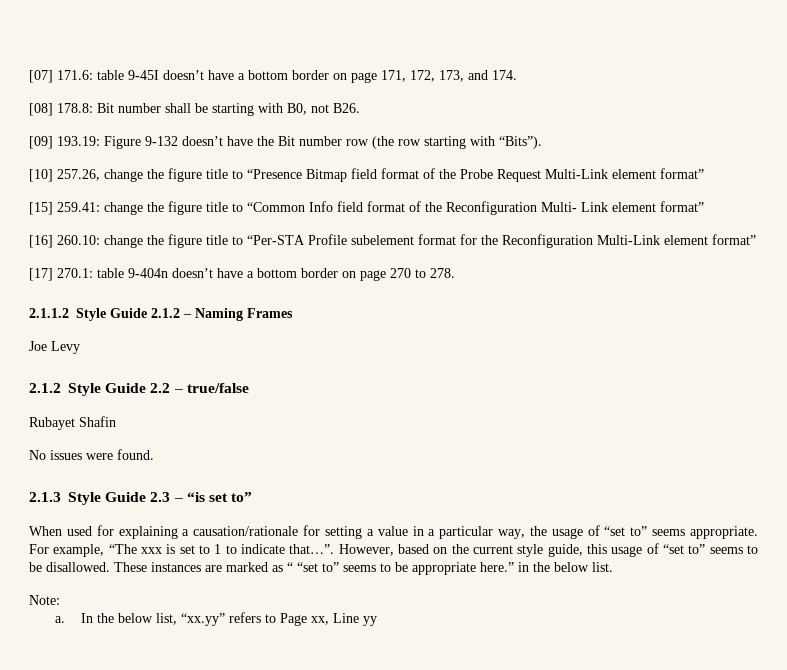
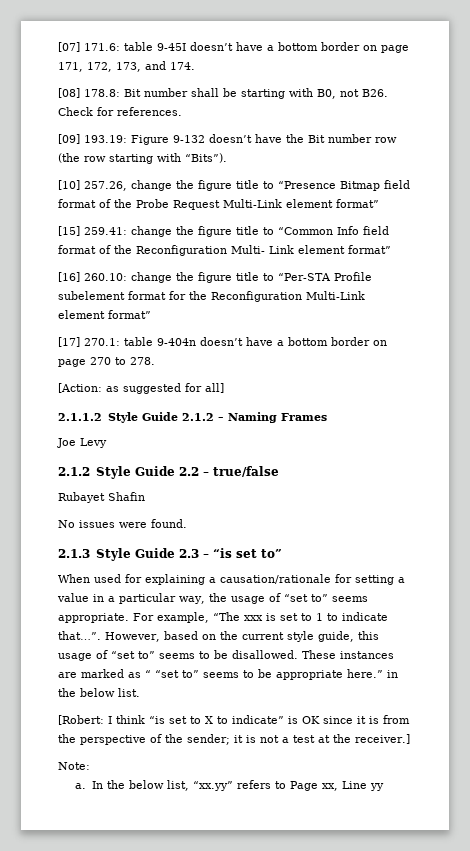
(360, 108) none -> [58,107,182,116] Check for references.
(455, 273) none -> [58,383,224,394] // [Action: as suggested for all]
(613, 567) none -> [58,715,410,725] [58,734,410,745] // [Robert: I think “is set to X to indicate” is OK since it is from the perspective of the sender; it is not a test at the receiver.]

